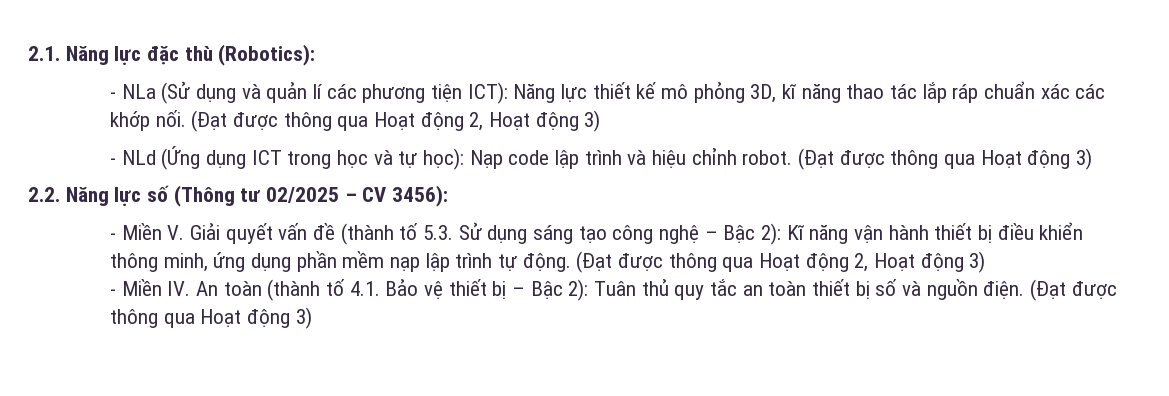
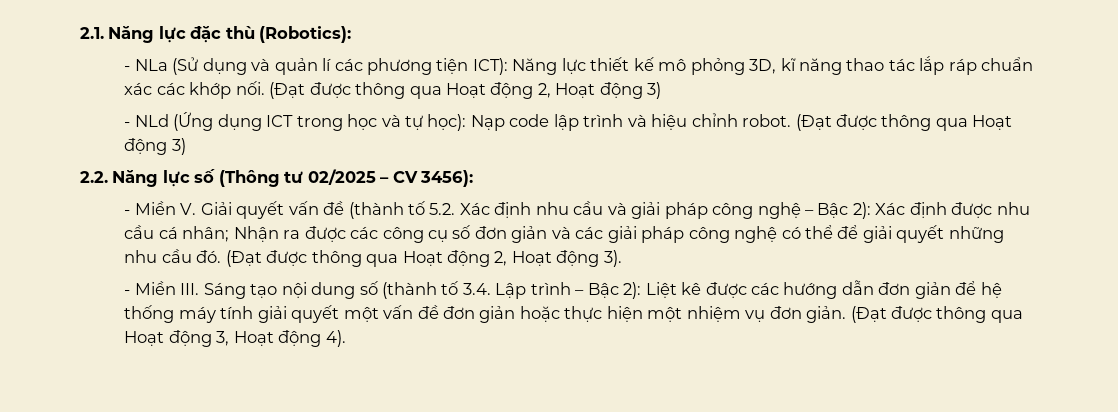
[422,222,607,244] 5.3. Sử dụng sáng tạo -> [429,201,708,219] 5.2. Xác định nhu cầu và giải pháp
[786,222,1084,244] [109,251,986,273] [109,279,1117,301] [109,307,312,329] Kĩ năng vận hành thiết bị điều khiển thông minh, ứng dụng phần mềm nạp lập trình tự động. (Đạt được thông qua Hoạt động 2, Hoạt động 3) // - Miền IV. An toàn (thành tố 4.1. Bảo vệ thiết bị – Bậc 2): Tuân thủ quy tắc an toàn thiết bị số và nguồn điện. (Đạt được thông qua Hoạt động 3) -> [875,202,1030,218] [124,225,1004,243] [124,249,622,267] [124,280,1002,299] [124,305,1023,323] [124,330,346,347] Xác định được nhu cầu cá nhân; Nhận ra được các công cụ số đơn giản và các giải pháp công nghệ có thể để giải quyết những nhu cầu đó. (Đạt được thông qua Hoạt động 2, Hoạt động 3). // - Miền III. Sáng tạo nội dung số (thành tố 3.4. Lập trình – Bậc 2): Liệt kê được các hướng dẫn đơn giản để hệ thống máy tính giải quyết một vấn đề đơn giản hoặc thực hiện một nhiệm vụ đơn giản. (Đạt được thông qua Hoạt động 3, Hoạt động 4).

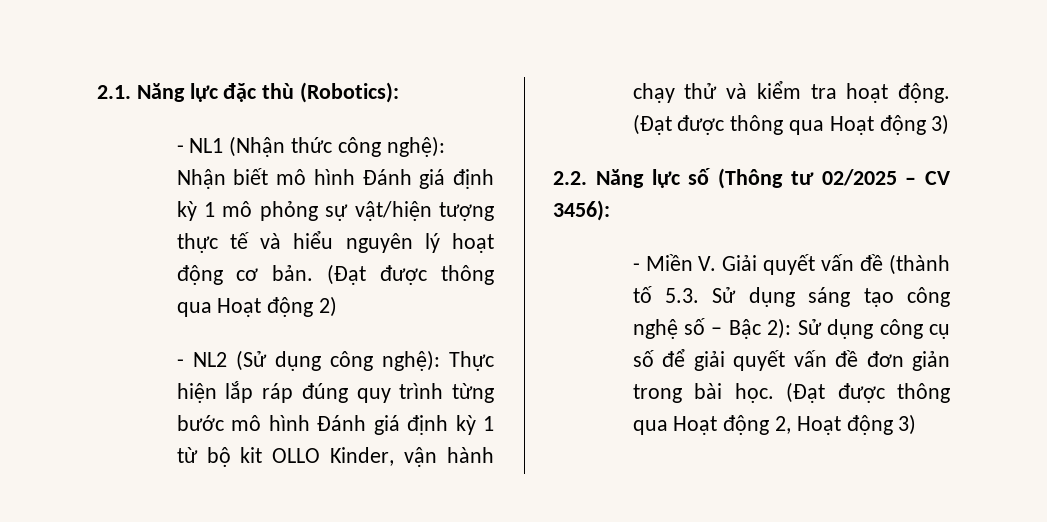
[134,56,1034,75] [124,81,662,99] [124,112,792,131] NLa (Sử dụng và quản lí các phương tiện ICT): Năng lực thiết kế mô phỏng 3D, kĩ năng thao tác lắp ráp chuẩn xác các khớp nối. (Đạt được thông qua Hoạt động 2, Hoạt động 3) // - NLd (Ứng dụng ICT trong học và tự học): Nạp code lập trình và hiệu chỉnh robot. -> [189,136,445,157] [176,168,494,189] [176,201,495,221] [176,231,494,253] [176,264,495,285] [176,296,338,317] [176,350,495,371] [176,381,494,403] [176,415,494,435] [176,447,495,467] [632,81,950,103] NL1 (Nhận thức công nghệ): Nhận biết mô hình Đánh giá định kỳ 1 mô phỏng sự vật/hiện tượng thực tế và hiểu nguyên lý hoạt động cơ bản. (Đạt được thông qua Hoạt động 2) // - NL2 (Sử dụng công nghệ): Thực hiện lắp ráp đúng quy trình từng bước mô hình Đánh giá định kỳ 1 từ bộ kit OLLO Kinder, vận hành chạy thử và kiểm tra hoạt động.
[429,201,1030,219] [124,225,1004,243] [124,249,622,267] [124,280,1002,299] [124,305,1023,323] [124,330,346,347] 5.2. Xác định nhu cầu và giải pháp công nghệ – Bậc 2): Xác định được nhu cầu cá nhân; Nhận ra được các công cụ số đơn giản và các giải pháp công nghệ có thể để giải quyết những nhu cầu đó. (Đạt được thông qua Hoạt động 2, Hoạt động 3). // - Miền III. Sáng tạo nội dung số (thành tố 3.4. Lập trình – Bậc 2): Liệt kê được các hướng dẫn đơn giản để hệ thống máy tính giải quyết một vấn đề đơn giản hoặc thực hiện một nhiệm vụ đơn giản. (Đạt được thông qua Hoạt động 3, Hoạt động 4). -> [665,287,950,307] [632,318,950,339] [632,349,950,371] [632,382,950,403] [632,414,917,435] 5.3. Sử dụng sáng tạo công nghệ số – Bậc 2): Sử dụng công cụ số để giải quyết vấn đề đơn giản trong bài học. (Đạt được thông qua Hoạt động 2, Hoạt động 3)

